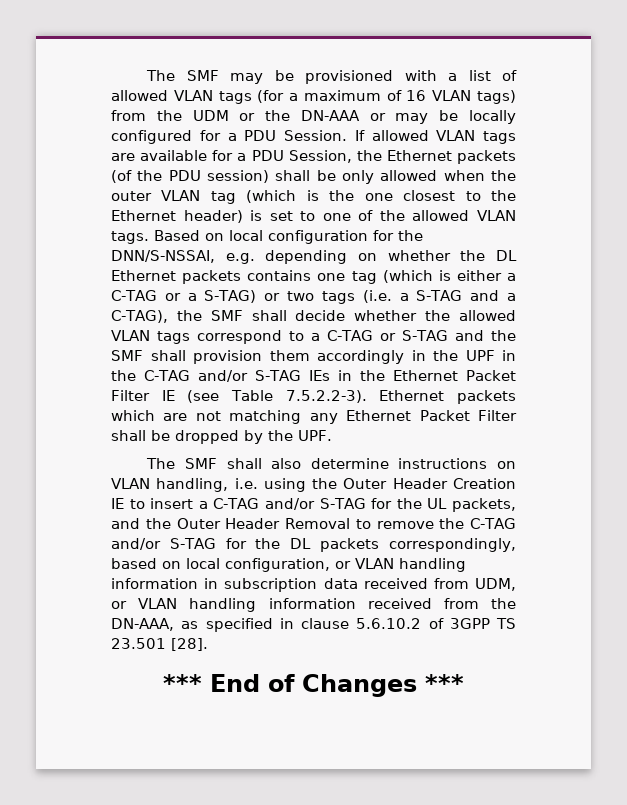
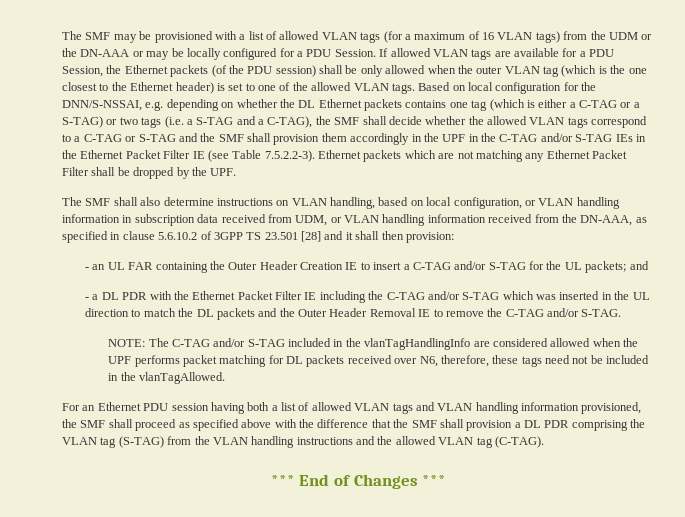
[234,478,516,492] [111,498,516,512] [111,518,517,529] [111,538,516,552] i.e. using the Outer Header Creation IE to insert a C-TAG and/or S-TAG for the UL packets, and the Outer Header Removal to remove the C-TAG and/or S-TAG for the DL packets correspondingly, -> (375, 203) none
[171,638,208,651] [28]. -> [301,231,454,243] [85,261,649,273] [85,291,650,303] [85,308,622,320] [108,338,639,350] [108,355,650,367] [108,372,225,384] [62,402,642,414] [62,419,646,431] [62,436,544,448] [28] and it shall then provision: // - an UL FAR containing the Outer Header Creation IE to insert a C-TAG and/or S-TAG for the UL packets; and // - a DL PDR with the Ethernet Packet Filter IE including the C-TAG and/or S-TAG which was inserted in the UL direction to match the DL packets and the Outer Header Removal IE to remove the C-TAG and/or S-TAG. // NOTE: The C-TAG and/or S-TAG included in the vlanTagHandlingInfo are considered allowed when the UPF performs packet matching for DL packets received over N6, therefore, these tags need not be included in the vlanTagAllowed. // For an Ethernet PDU session having both a list of allowed VLAN tags and VLAN handling information provisioned, the SMF shall proceed as specified above with the difference that the SMF shall provision a DL PDR comprising the VLAN tag (S-TAG) from the VLAN handling instructions and the allowed VLAN tag (C-TAG).

